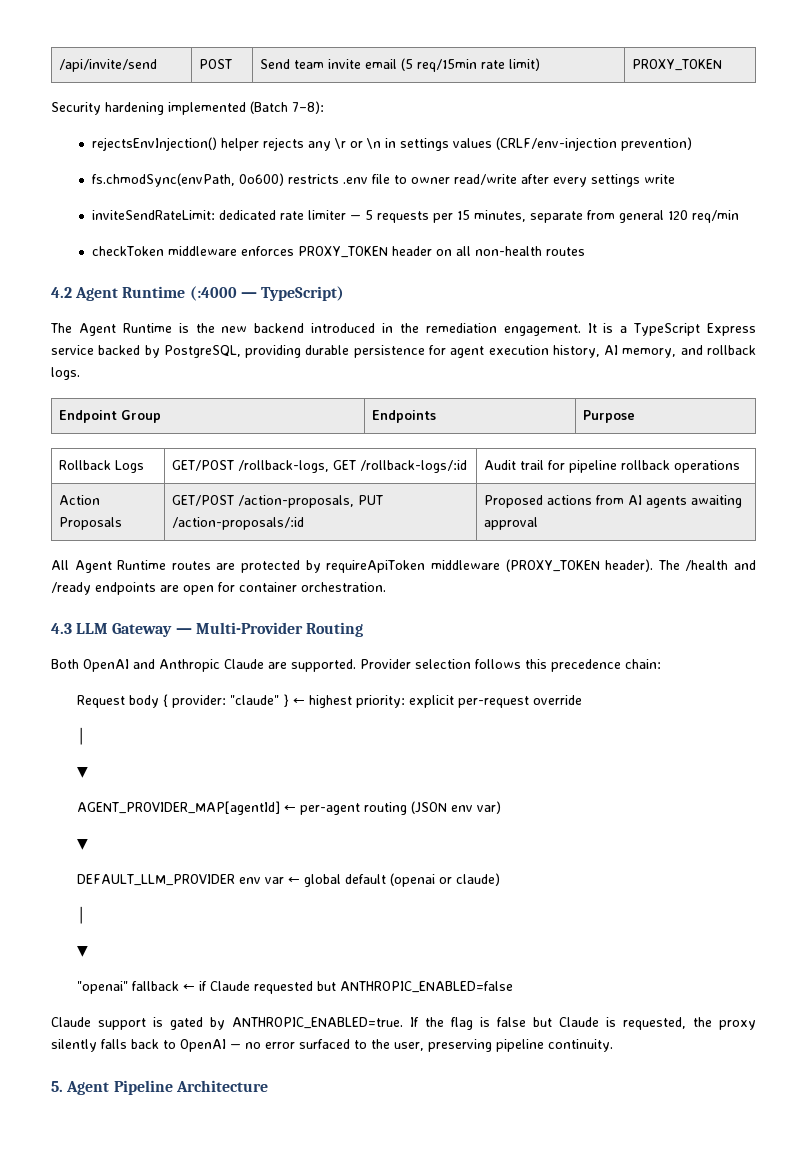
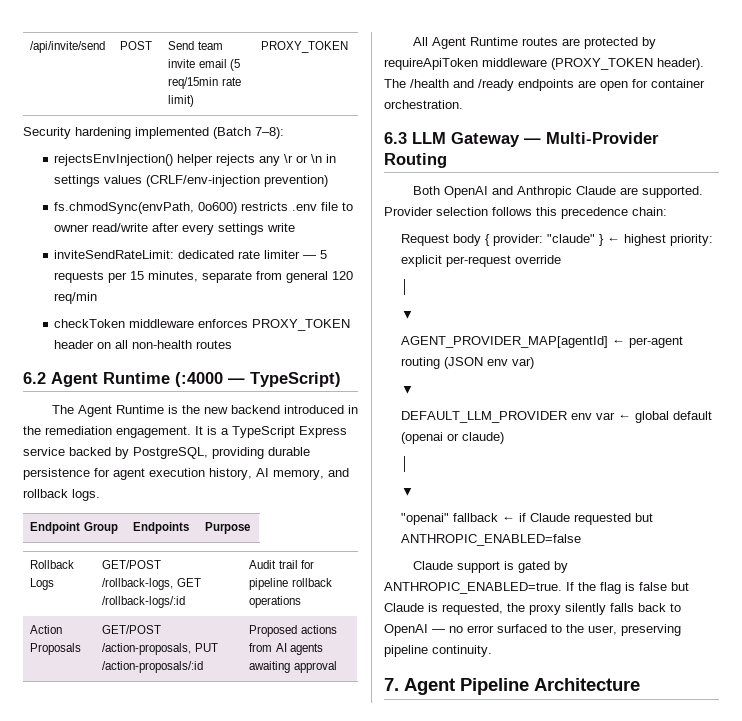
[51,287,72,298] 4.2 -> [23,372,46,384] 6.2
[51,623,72,634] 4.3 -> [384,132,407,144] 6.3
[51,1081,63,1092] 5. -> [384,678,399,691] 7.

